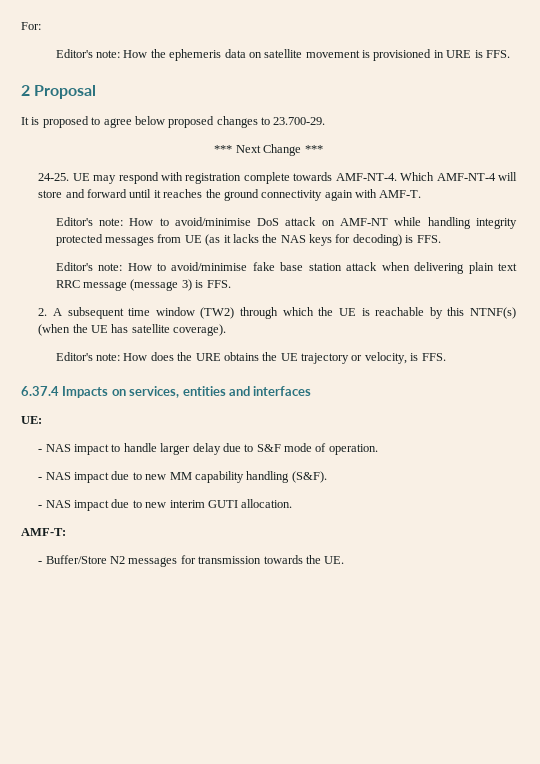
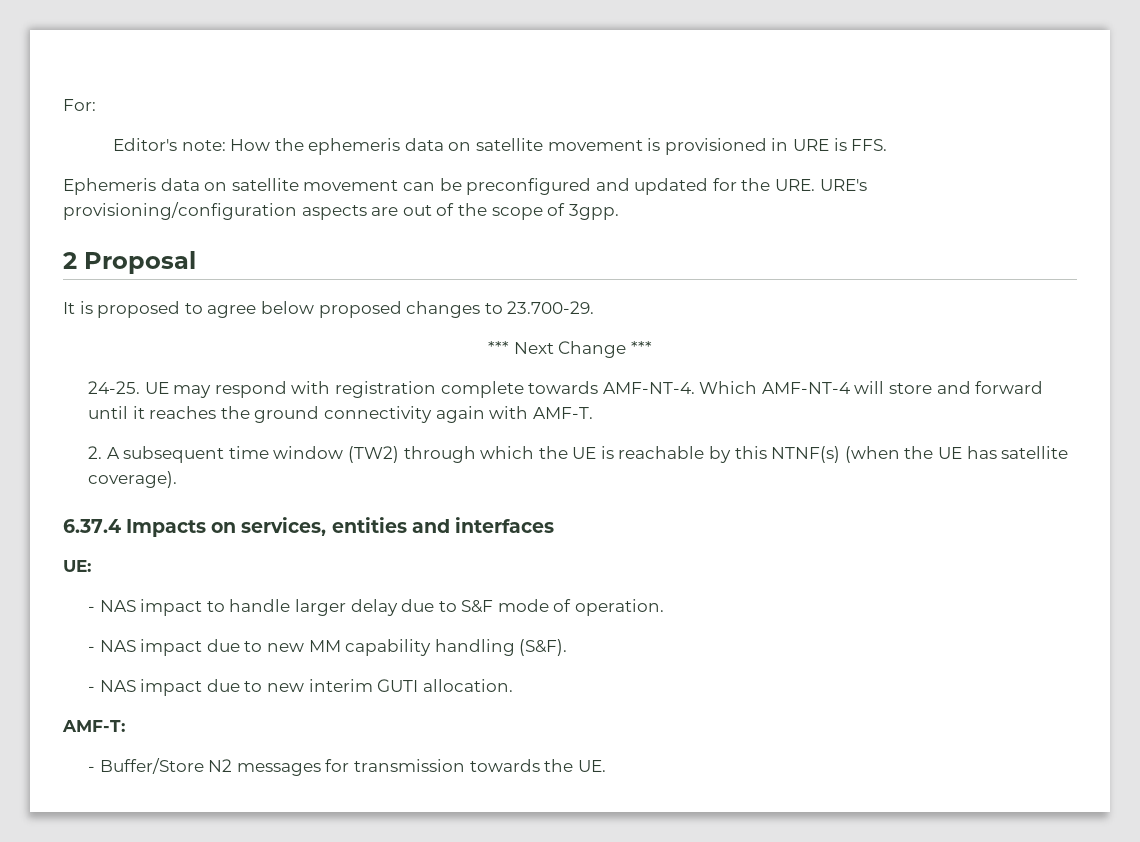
(510, 54) none -> [63,178,867,195] [63,202,619,220] // Ephemeris data on satellite movement can be preconfigured and updated for the URE. URE's provisioning/configuration aspects are out of the scope of 3gpp.
[55,217,517,229] [55,234,441,246] [55,262,518,274] [55,279,231,291] // Editor's note: How to avoid/minimise DoS attack on AMF-NT while handling integrity protected messages from UE (as it lacks the NAS keys for decoding) is FFS. // Editor's note: How to avoid/minimise fake base station attack when delivering plain text RRC message (message 3) is FFS. -> (593, 413) none
[55,352,446,364] // Editor's note: How does the URE obtains the UE trajectory or velocity, is FFS. -> (177, 479) none

